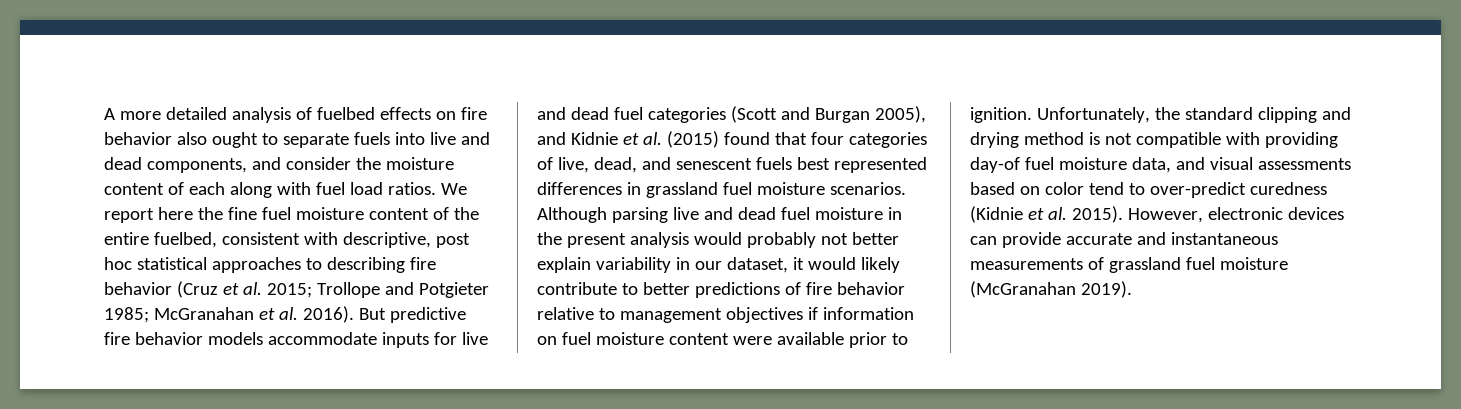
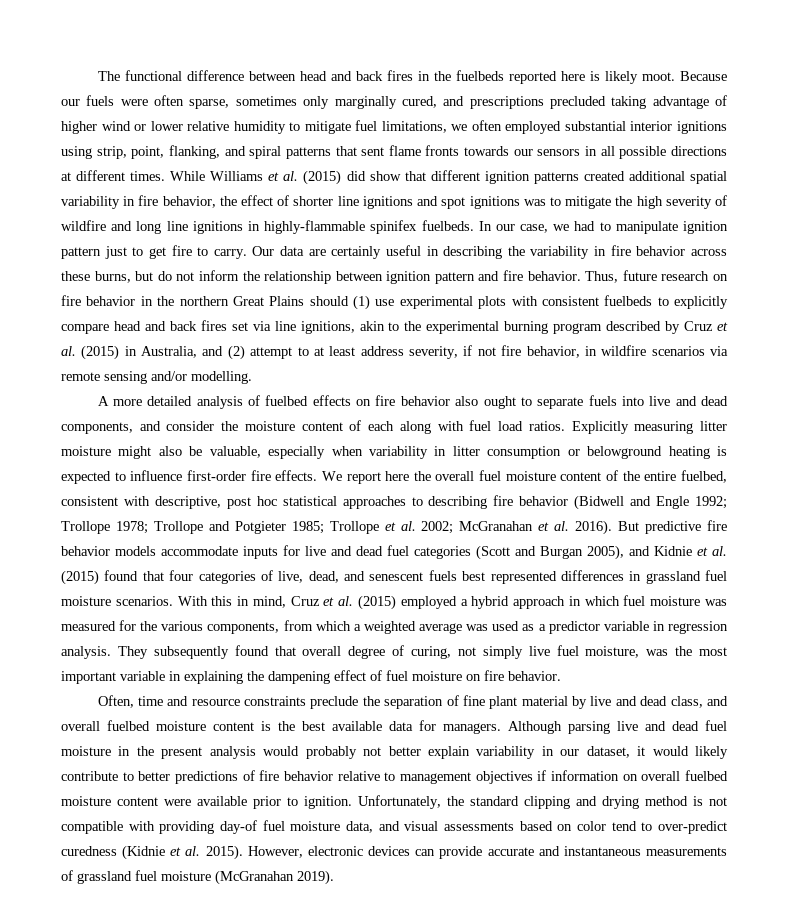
(104, 114) none -> [97,70,727,84] [61,95,727,109] [61,120,728,134] [61,145,727,159] [61,170,727,185] [61,195,728,209] [61,220,728,234] [61,245,728,259] [61,270,728,284] [61,295,728,310] [61,320,729,334] [61,345,728,360] [61,371,252,384] The functional difference between head and back fires in the fuelbeds reported here is likely moot. Because our fuels were often sparse, sometimes only marginally cured, and prescriptions precluded taking advantage of higher wind or lower relative humidity to mitigate fuel limitations, we often employed substantial interior ignitions using strip, point, flanking, and spiral patterns that sent flame fronts towards our sensors in all possible directions at different times. While Williams et al. (2015) did show that different ignition patterns created additional spatial variability in fire behavior, the effect of shorter line ignitions and spot ignitions was to mitigate the high severity of wildfire and long line ignitions in highly-flammable spinifex fuelbeds. In our case, we had to manipulate ignition pattern just to get fire to carry. Our data are certainly useful in describing the variability in fire behavior across these burns, but do not inform the relationship between ignition pattern and fire behavior. Thus, future research on fire behavior in the northern Great Plains should (1) use experimental plots with consistent fuelbeds to explicitly compare head and back fires set via line ignitions, akin to the experimental burning program described by Cruz et al. (2015) in Australia, and (2) attempt to at least address severity, if not fire behavior, in wildfire scenarios via remote sensing and/or modelling. //
(436, 188) none -> [571,421,728,434] [61,446,728,459] [61,470,318,484] Explicitly measuring litter moisture might also be valuable, especially when variability in litter consumption or belowground heating is expected to influence first-order fire effects.
[227,207,257,220] fine -> [435,471,475,481] overall
[176,281,489,298] [104,307,149,323] (Cruz et al. 2015; Trollope and Potgieter 1985; -> [574,495,728,510] [61,521,454,534] (Bidwell and Engle 1992; Trollope 1978; Trollope and Potgieter 1985; Trollope et al. 2002;
(906, 188) none -> [177,595,728,610] [61,620,729,634] [61,645,727,659] [61,670,561,684] [97,695,728,709] [61,720,501,734] With this in mind, Cruz et al. (2015) employed a hybrid approach in which fuel moisture was measured for the various components, from which a weighted average was used as a predictor variable in regression analysis. They subsequently found that overall degree of curing, not simply live fuel moisture, was the most important variable in explaining the dampening effect of fuel moisture on fire behavior. // Often, time and resource constraints preclude the separation of fine plant material by live and dead class, and overall fuelbed moisture content is the best available data for managers.
[561,332,591,345] fuel -> [641,770,728,781] overall fuelbed

